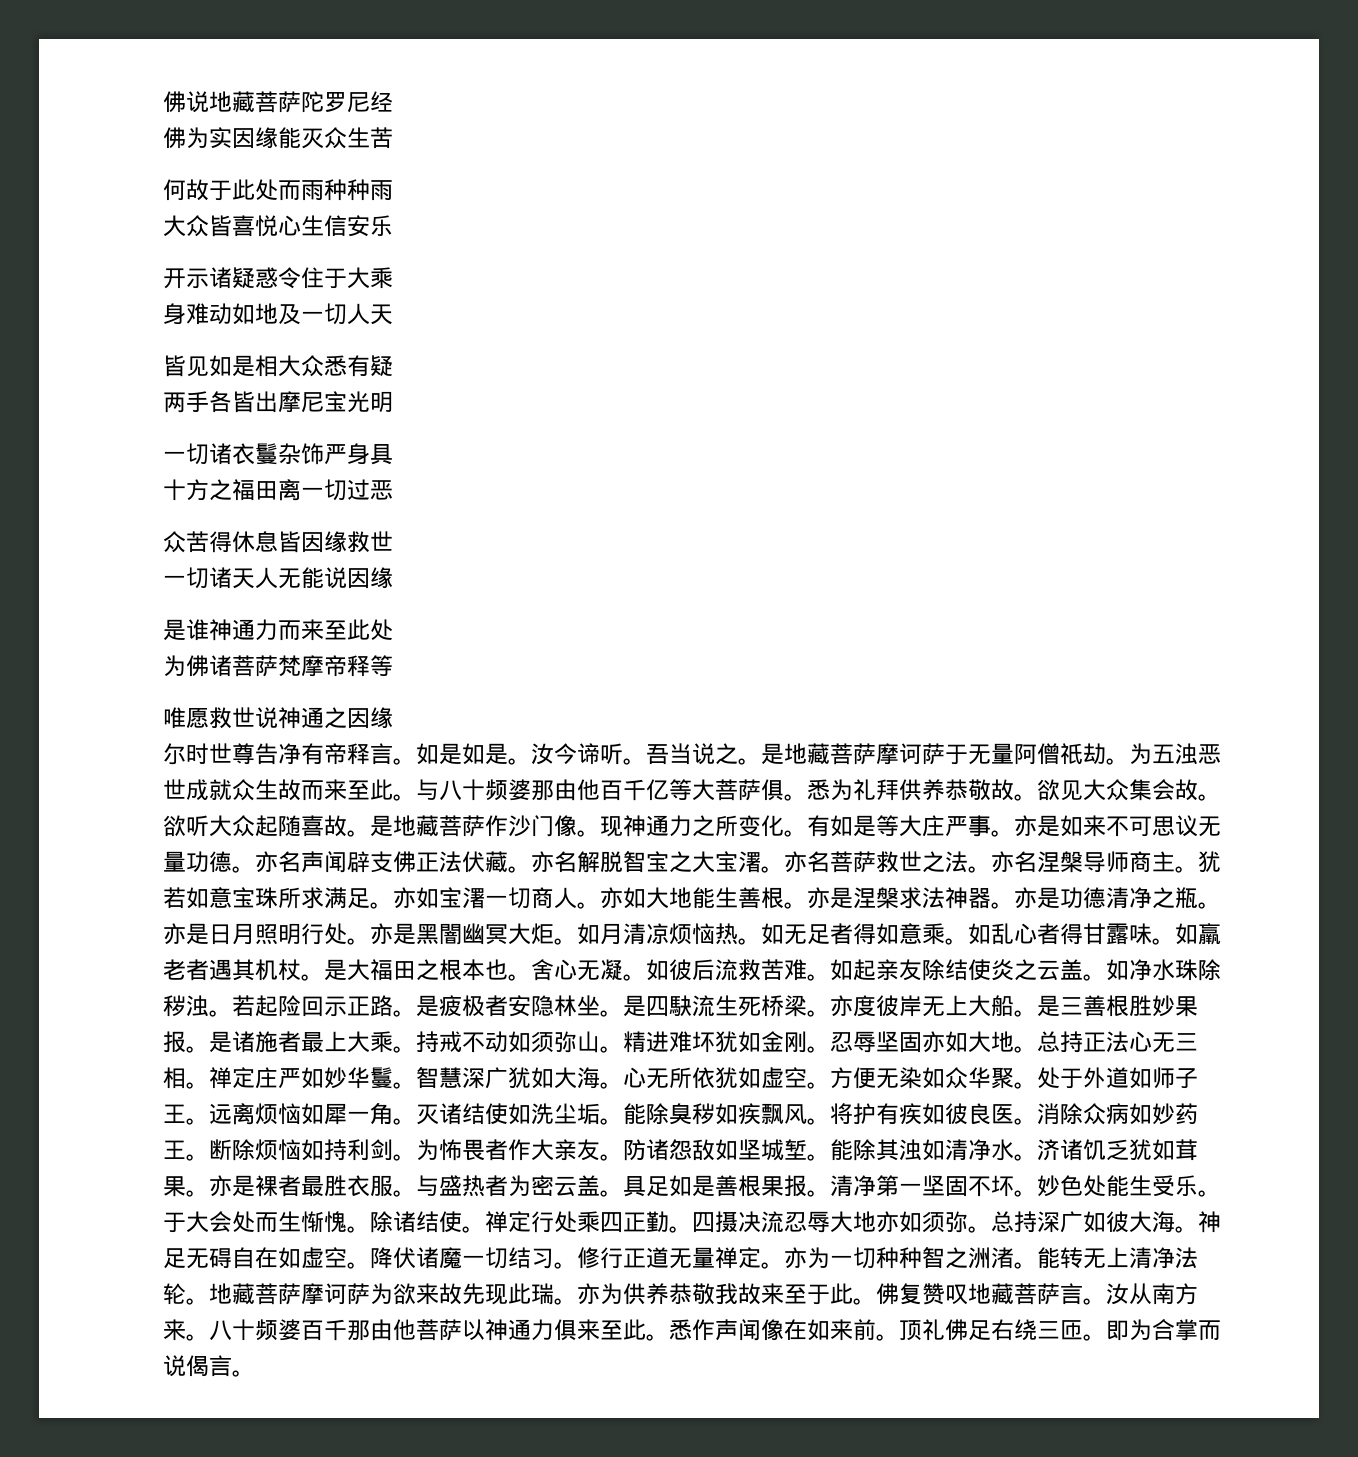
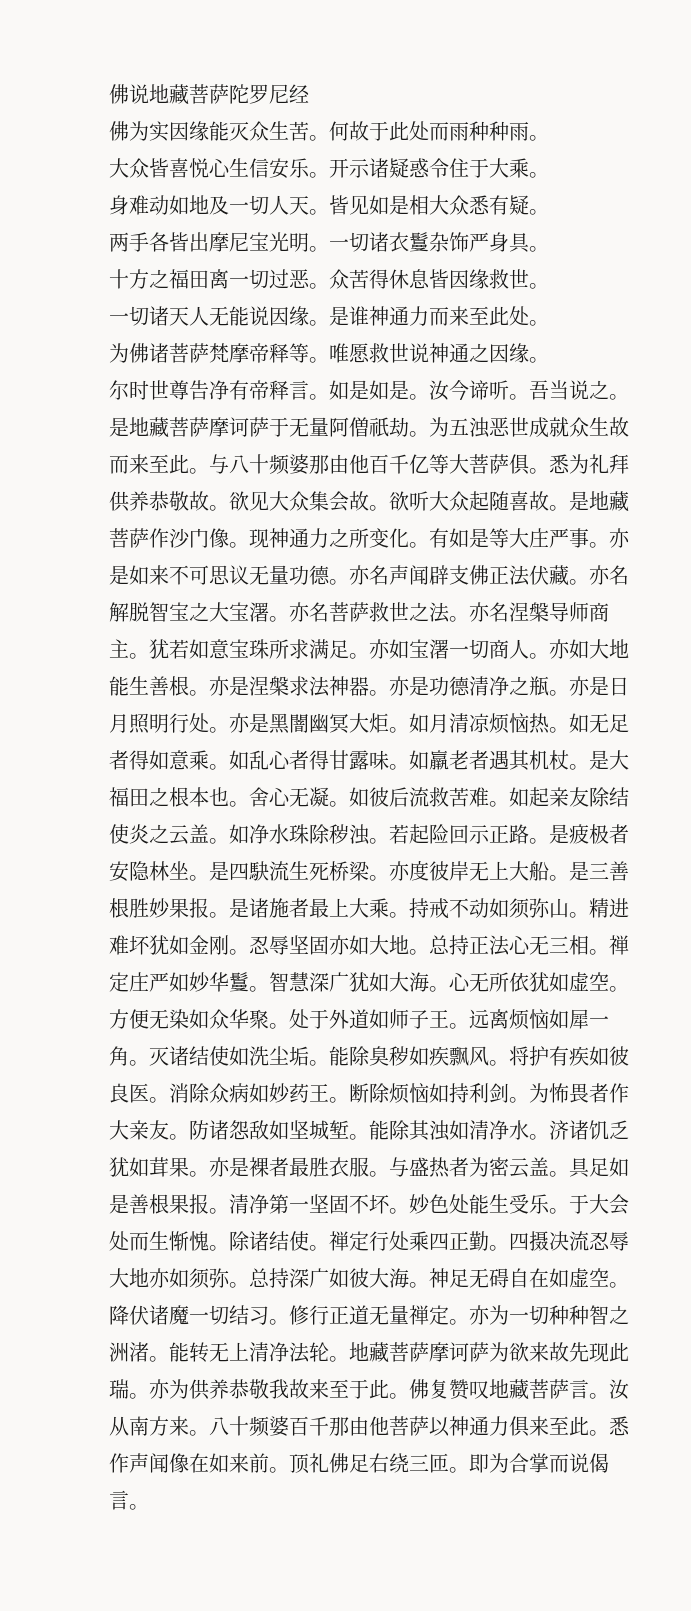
(393, 138) // -> [309,135,329,141] 。
(393, 190) none -> [529,135,549,141] 。
(393, 225) // -> [309,172,329,178] 。
(393, 278) none -> [529,172,549,178] 。
(393, 314) // -> [309,209,329,215] 。
(393, 366) none -> [529,209,549,215] 。
(393, 402) // -> [309,246,329,252] 。
(393, 454) none -> [529,246,549,252] 。
(393, 490) // -> [309,283,329,289] 。
(393, 541) none -> [529,283,549,289] 。
(393, 578) // -> [309,320,329,326] 。
(393, 629) none -> [529,320,549,326] 。
(393, 665) // -> [309,357,329,363] 。
(393, 718) none -> [529,357,549,363] 。

